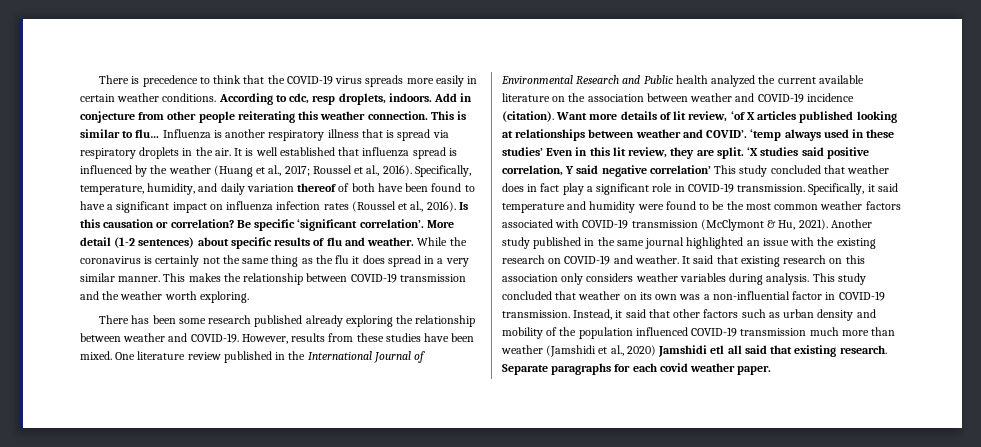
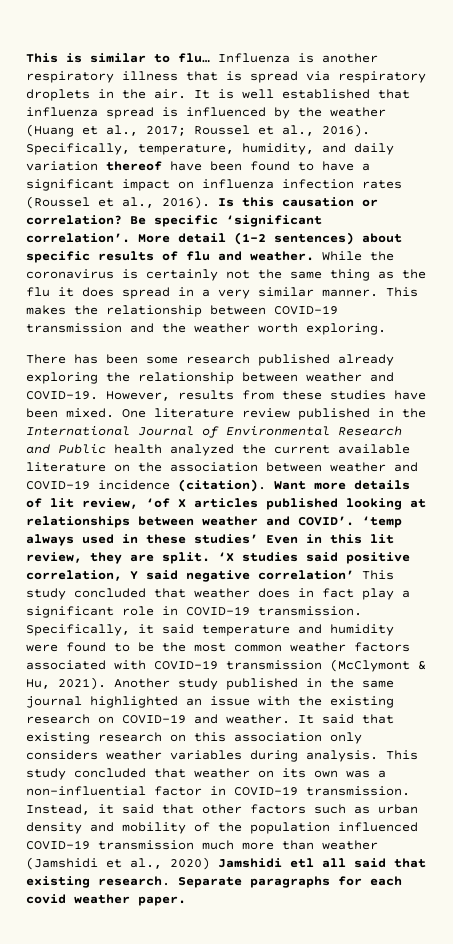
[99,75,478,87] [80,93,473,105] [80,111,428,123] There is precedence to think that the COVID-19 virus spreads more easily in certain weather conditions. According to cdc, resp droplets, indoors. Add in conjecture from other people reiterating this weather connection. -> (26, 58) none
[338,183,375,192] of both -> (162, 166) none

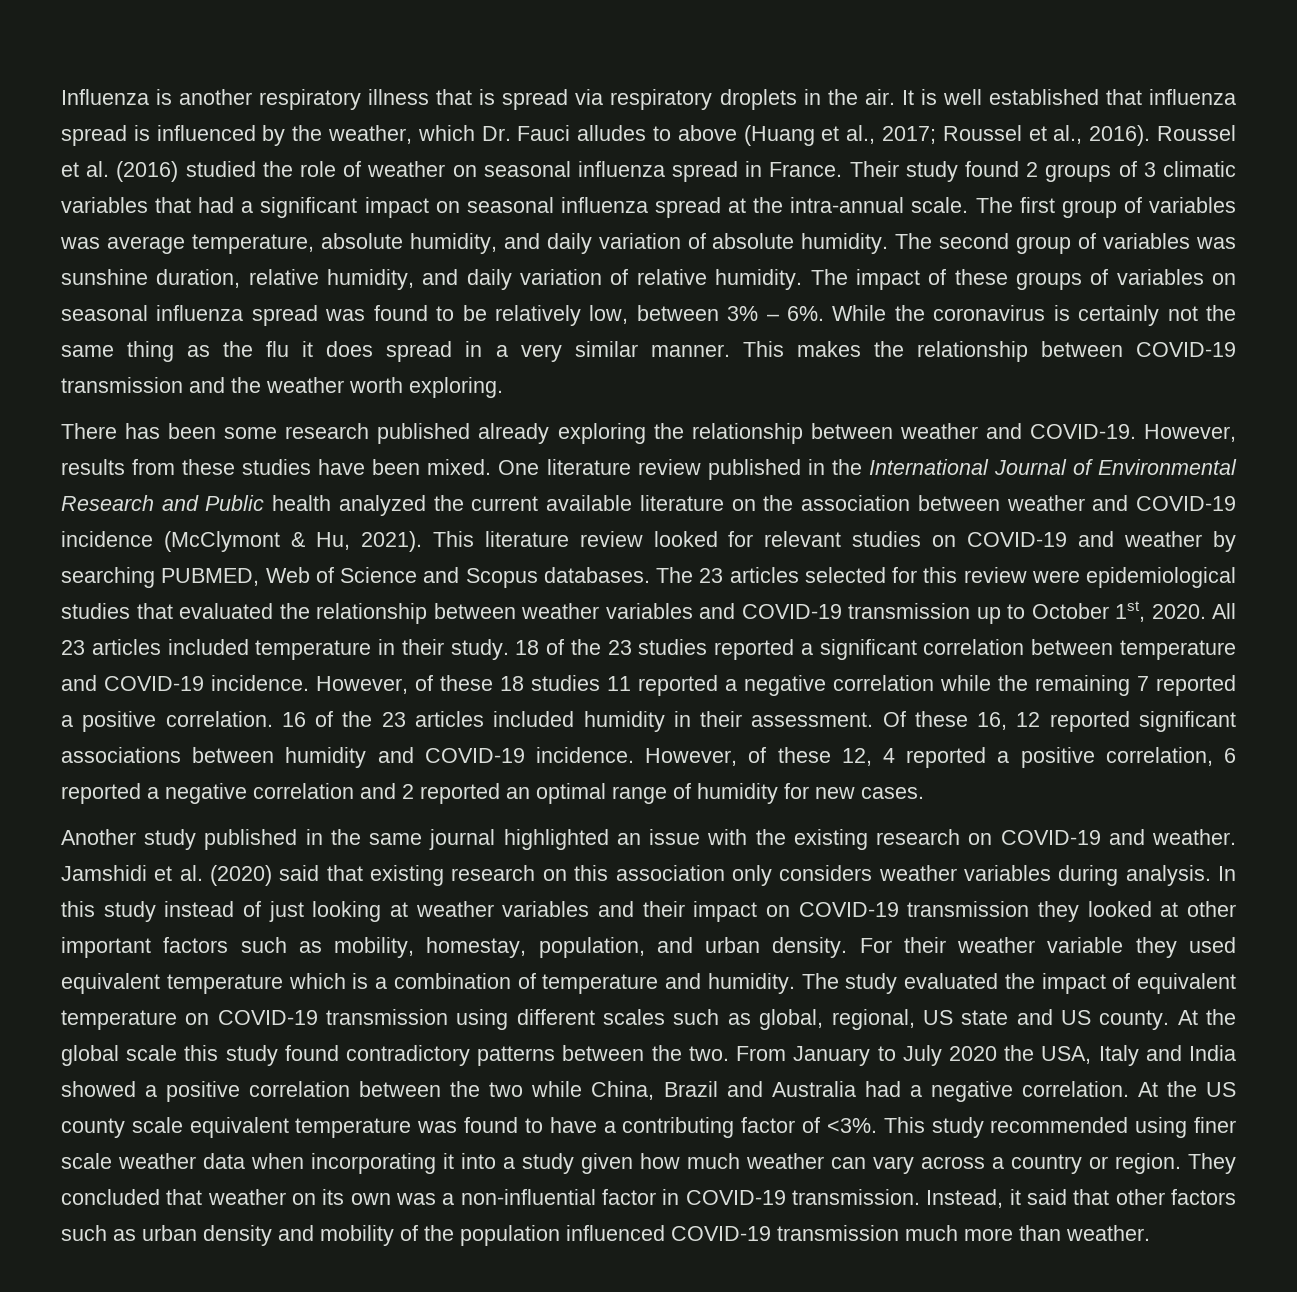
[26,53,210,63] This is similar to flu… -> (61, 97) none
[330,107,386,117] weather -> [328,125,737,144] weather, which Dr. Fauci alludes to above
[26,143,394,155] [26,161,370,171] [26,179,402,191] [26,196,378,209] [26,215,322,227] [26,232,402,245] [26,251,314,263] Specifically, temperature, humidity, and daily variation thereof have been found to have a significant impact on influenza infection rates (Roussel et al., 2016). Is this causation or correlation? Be specific ‘significant correlation’. More detail (1-2 sentences) about specific results of flu and weather. -> [1156,125,1236,141] [61,161,1236,182] [61,197,1236,218] [60,233,1236,254] [61,269,1236,290] [61,305,825,326] Roussel et al. (2016) studied the role of weather on seasonal influenza spread in France. Their study found 2 groups of 3 climatic variables that had a significant impact on seasonal influenza spread at the intra-annual scale. The first group of variables was average temperature, absolute humidity, and daily variation of absolute humidity. The second group of variables was sunshine duration, relative humidity, and daily variation of relative humidity. The impact of these groups of variables on seasonal influenza spread was found to be relatively low, between 3% – 6%.
[178,479,410,492] [26,498,426,510] [26,516,402,528] [26,534,394,546] [26,552,410,564] [26,570,394,582] [26,588,410,600] [26,606,362,618] [26,624,394,636] [26,642,410,652] [26,659,426,672] [26,677,106,690] (citation). Want more details of lit review, ‘of X articles published looking at relationships between weather and COVID’. ‘temp always used in these studies’ Even in this lit review, they are split. ‘X studies said positive correlation, Y said negative correlation’ This study concluded that weather does in fact play a significant role in COVID-19 transmission. Specifically, it said temperature and humidity were found to be the most common weather factors associated with COVID-19 transmission (McClymont & Hu, 2021). -> [163,531,1236,552] [61,567,1236,588] [61,601,1236,624] [61,639,1236,660] [61,675,1236,696] [61,711,1237,732] [61,747,1237,768] [61,783,924,804] (McClymont & Hu, 2021). This literature review looked for relevant studies on COVID-19 and weather by searching PUBMED, Web of Science and Scopus databases. The 23 articles selected for this review were epidemiological studies that evaluated the relationship between weather variables and COVID-19 transmission up to October 1st, 2020. All 23 articles included temperature in their study. 18 of the 23 studies reported a significant correlation between temperature and COVID-19 incidence. However, of these 18 studies 11 reported a negative correlation while the remaining 7 reported a positive correlation. 16 of the 23 articles included humidity in their assessment. Of these 16, 12 reported significant associations between humidity and COVID-19 incidence. However, of these 12, 4 reported a positive correlation, 6 reported a negative correlation and 2 reported an optimal range of humidity for new cases. //
[298,715,314,724] It -> [61,865,273,886] Jamshidi et al. (2020)
[386,750,418,760] [26,768,66,780] This study -> [1218,866,1236,881] [61,901,1236,922] [61,937,1236,958] [61,973,1236,994] [61,1009,1236,1030] [61,1045,1236,1066] [61,1081,1236,1102] [61,1117,1237,1138] [61,1153,1236,1174] In this study instead of just looking at weather variables and their impact on COVID-19 transmission they looked at other important factors such as mobility, homestay, population, and urban density. For their weather variable they used equivalent temperature which is a combination of temperature and humidity. The study evaluated the impact of equivalent temperature on COVID-19 transmission using different scales such as global, regional, US state and US county. At the global scale this study found contradictory patterns between the two. From January to July 2020 the USA, Italy and India showed a positive correlation between the two while China, Brazil and Australia had a negative correlation. At the US county scale equivalent temperature was found to have a contributing factor of <3%. This study recommended using finer scale weather data when incorporating it into a study given how much weather can vary across a country or region. They
[322,840,378,850] [26,857,426,870] [26,876,402,888] [26,894,186,906] weather (Jamshidi et al., 2020) Jamshidi etl all said that existing research. Separate paragraphs for each covid weather paper. -> [1066,1225,1150,1241] weather.

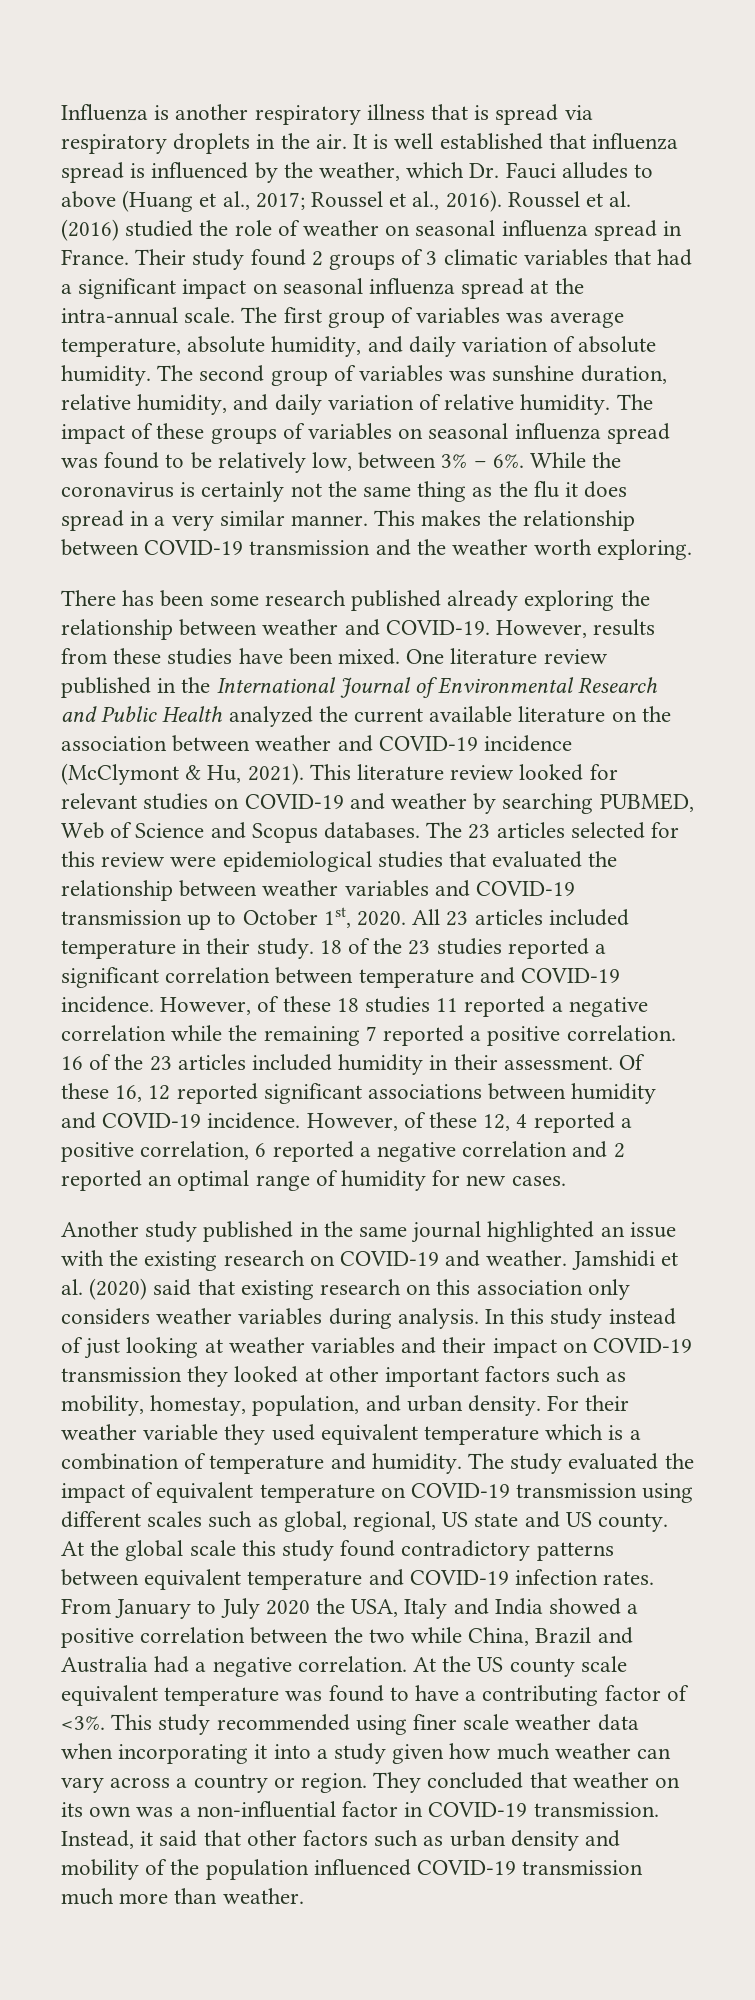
[272,495,332,511] health -> [162,706,224,722] Health
[651,1045,729,1061] the two. -> [144,1569,655,1590] equivalent temperature and COVID-19 infection rates.

